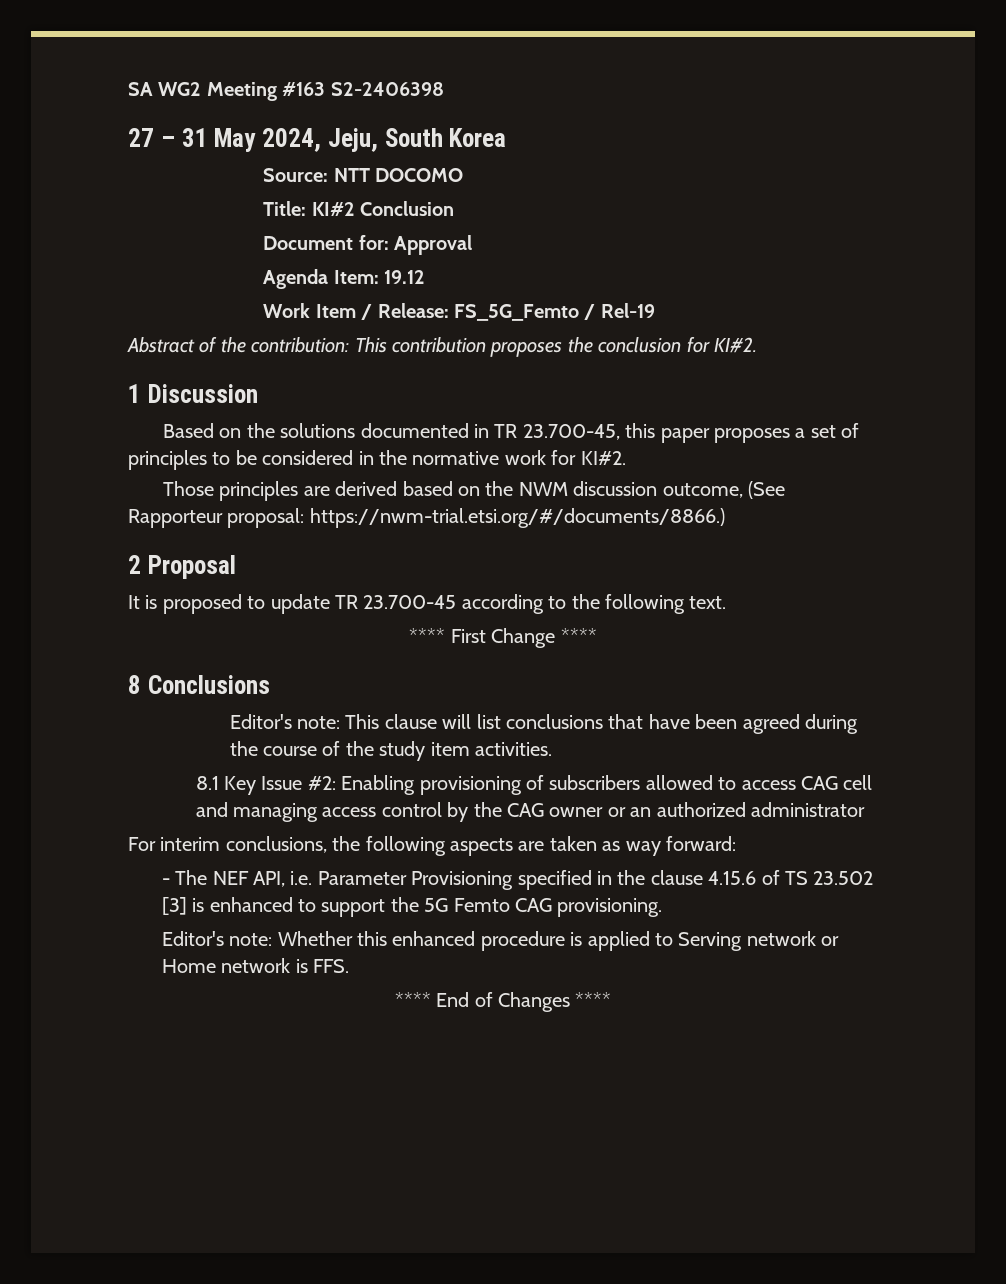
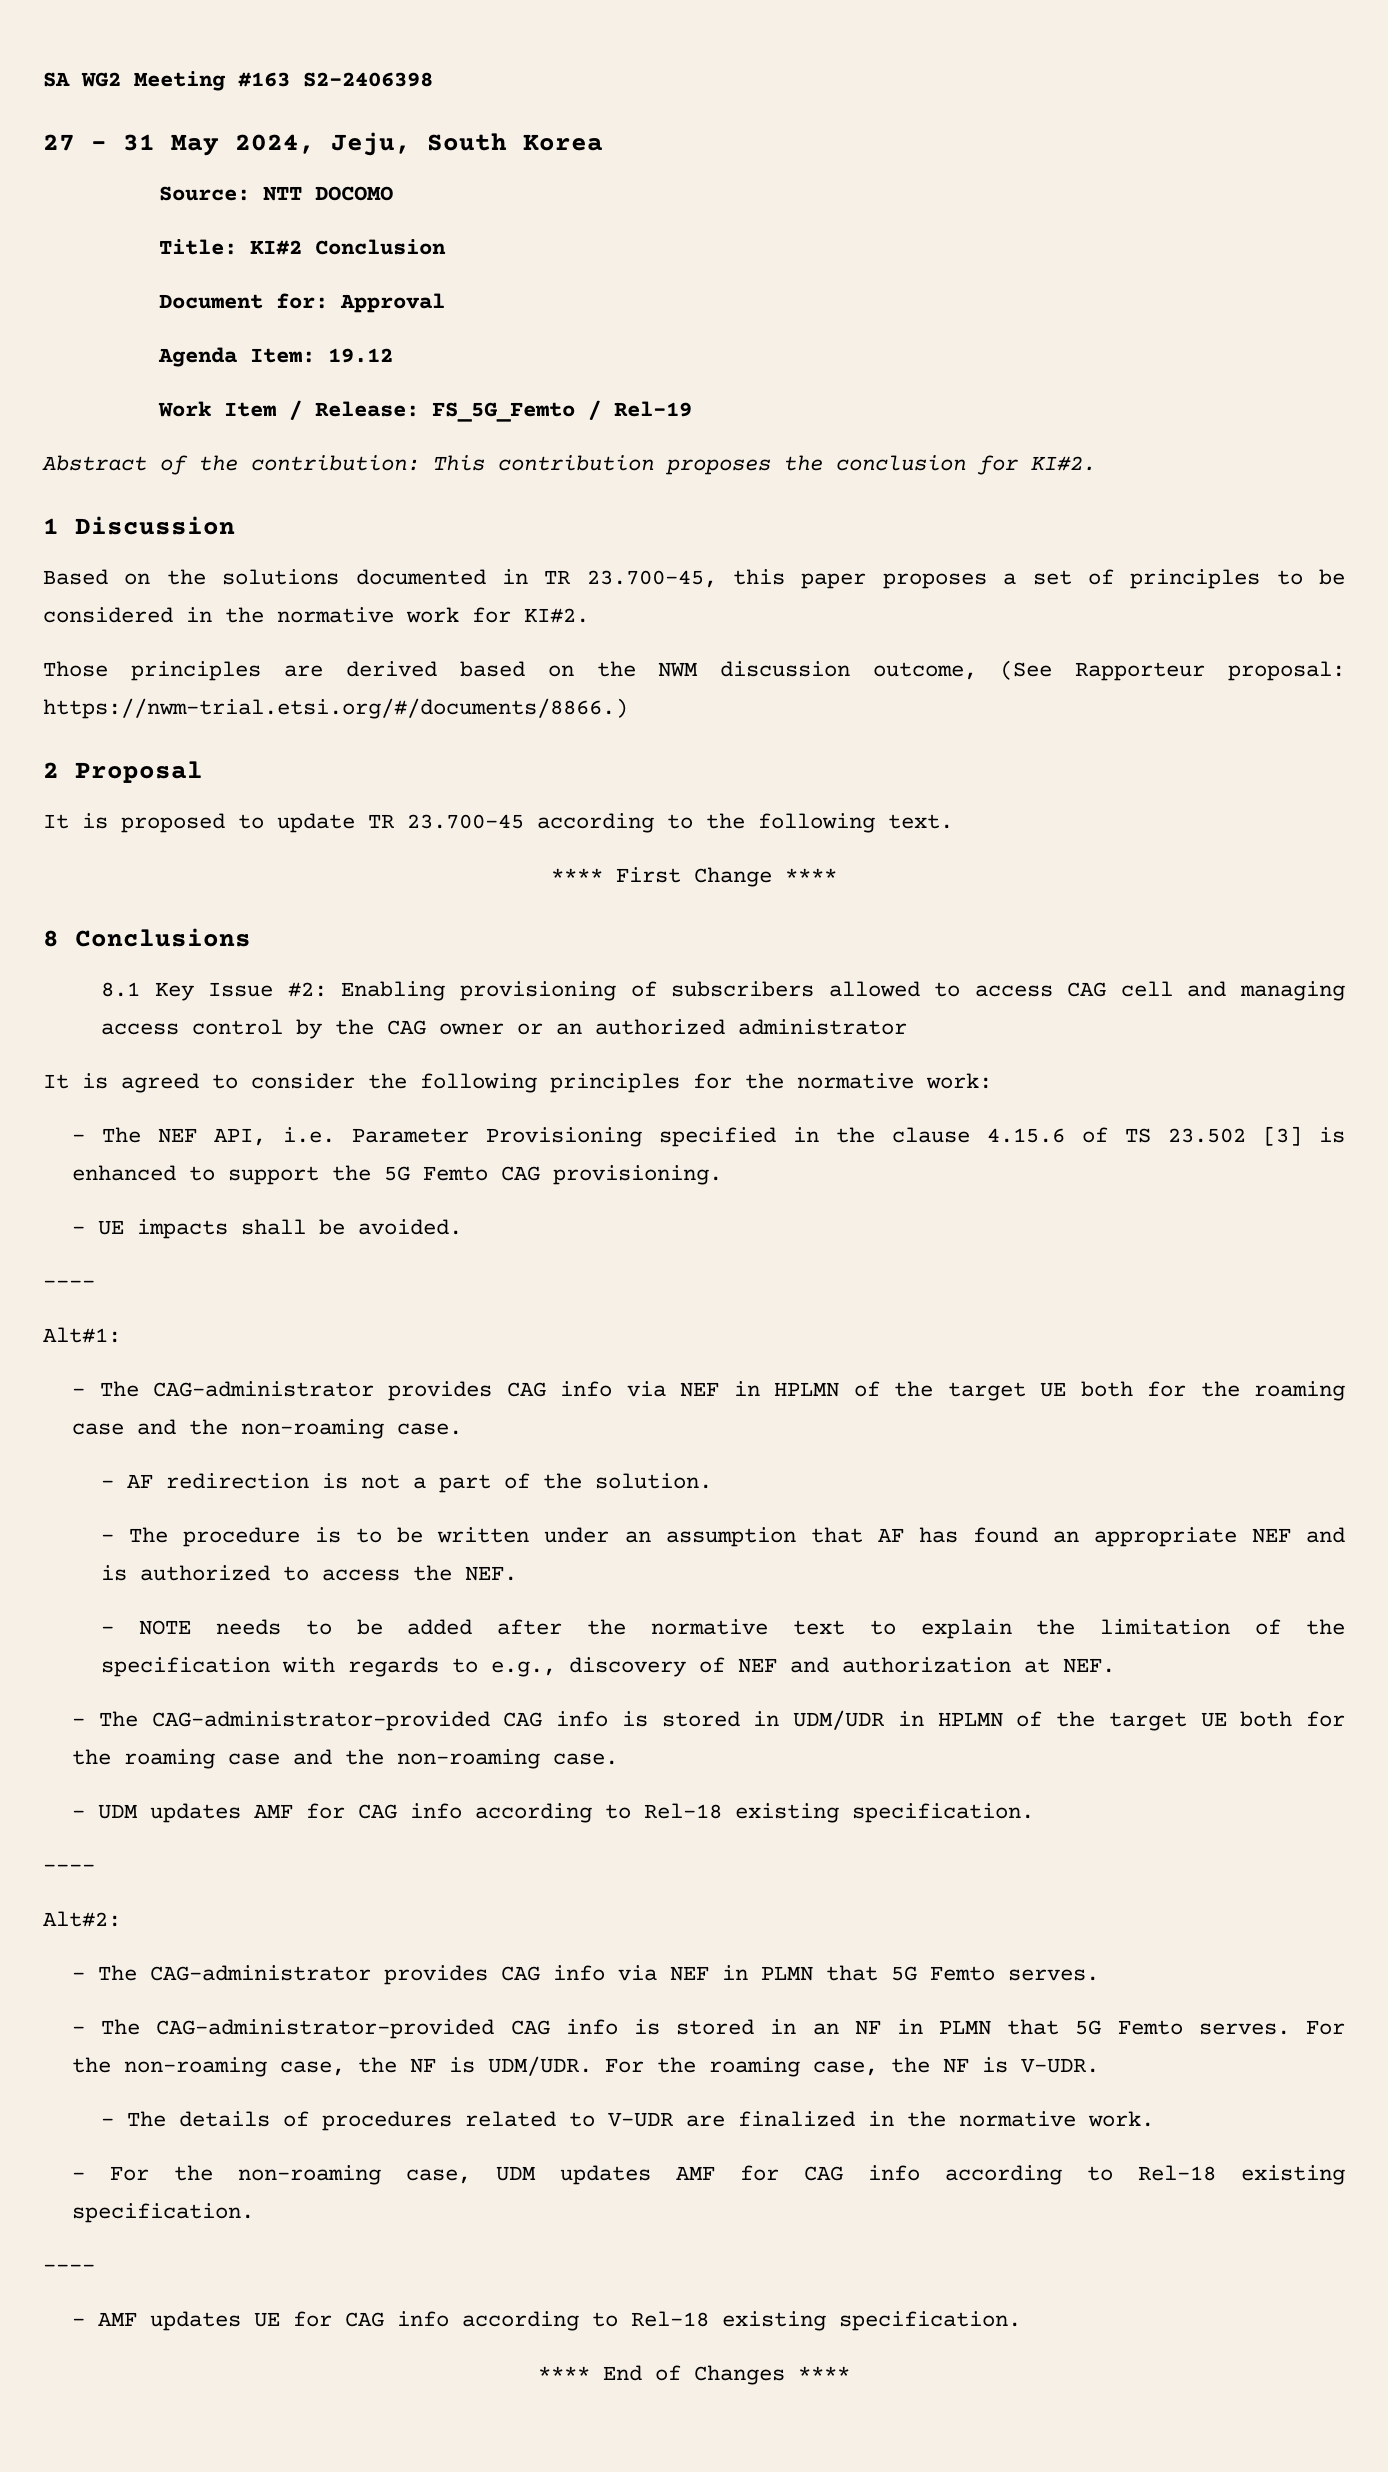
[229,714,858,734] [229,741,552,761] // Editor's note: This clause will list conclusions that have been agreed during the course of the study item activities. -> (251, 937) none
[128,836,736,856] For interim conclusions, the following aspects are taken as way forward: -> [43,1073,992,1093] It is agreed to consider the following principles for the normative work:
[161,931,840,951] [161,958,350,973] Editor's note: Whether this enhanced procedure is applied to Serving network or Home network is FFS. -> [72,1219,463,1239] [43,1280,95,1288] [43,1327,121,1343] [72,1381,1346,1401] [72,1419,463,1439] [101,1473,713,1493] [101,1527,1345,1547] [101,1565,518,1581] [101,1619,1346,1639] [101,1657,1116,1677] [72,1710,1345,1731] [72,1749,619,1769] [72,1803,1035,1823] [43,1864,95,1872] [43,1911,121,1927] [72,1965,1100,1985] [72,2019,1345,2039] [72,2056,1100,2077] [101,2111,1155,2131] [72,2165,1345,2185] [72,2203,255,2223] [43,2264,95,2272] [72,2311,1022,2331] - UE impacts shall be avoided. // ---- // Alt#1: // - The CAG-administrator provides CAG info via NEF in HPLMN of the target UE both for the roaming case and the non-roaming case. // - AF redirection is not a part of the solution. // - The procedure is to be written under an assumption that AF has found an appropriate NEF and is authorized to access the NEF. // - NOTE needs to be added after the normative text to explain the limitation of the specification with regards to e.g., discovery of NEF and authorization at NEF. // - The CAG-administrator-provided CAG info is stored in UDM/UDR in HPLMN of the target UE both for the roaming case and the non-roaming case. // - UDM updates AMF for CAG info according to Rel-18 existing specification. // ---- // Alt#2: // - The CAG-administrator provides CAG info via NEF in PLMN that 5G Femto serves. // - The CAG-administrator-provided CAG info is stored in an NF in PLMN that 5G Femto serves. For the non-roaming case, the NF is UDM/UDR. For the roaming case, the NF is V-UDR. // - The details of procedures related to V-UDR are finalized in the normative work. // - For the non-roaming case, UDM updates AMF for CAG info according to Rel-18 existing specification. // ---- // - AMF updates UE for CAG info according to Rel-18 existing specification.

